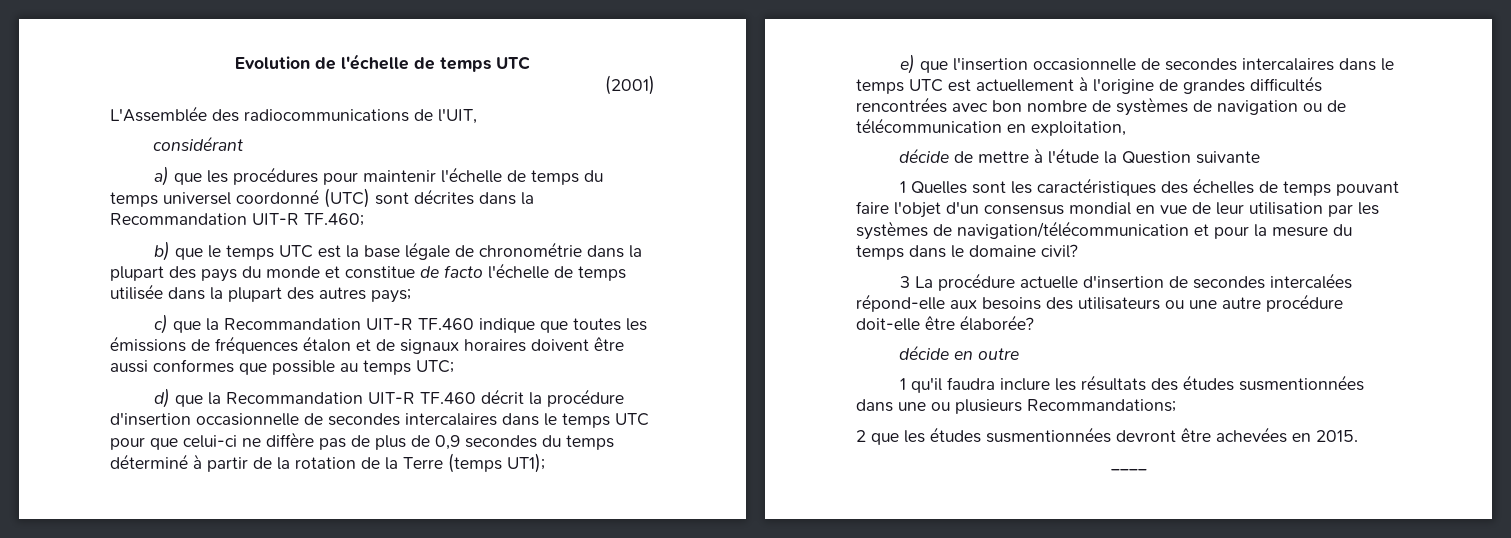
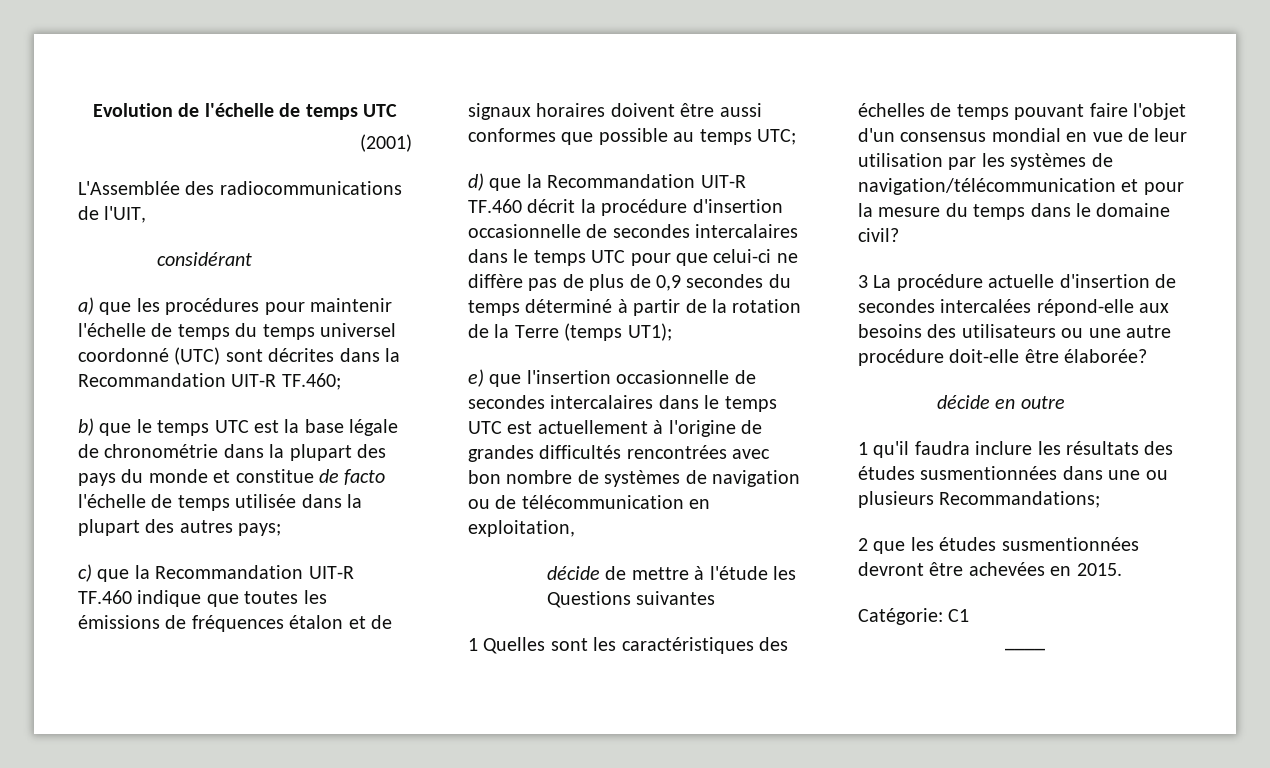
[1104,151,1261,164] la Question suivante -> [773,566,797,580] [547,591,716,608] les Questions suivantes
(1358, 436) none -> [858,608,970,625] // Catégorie: C1

